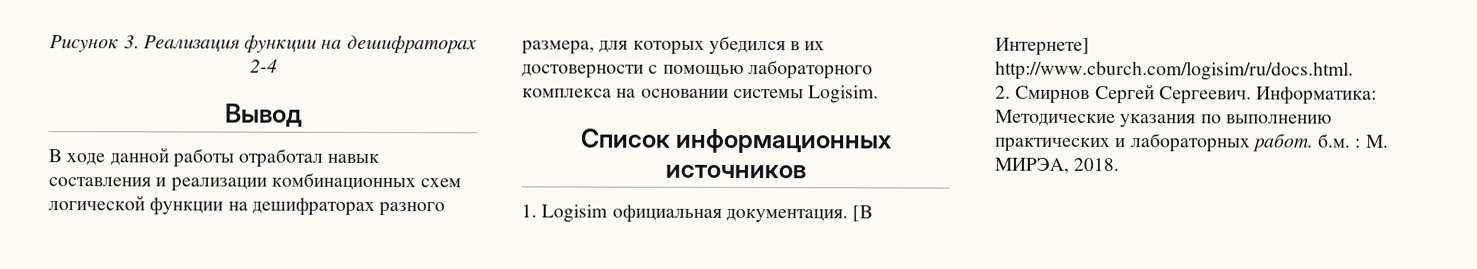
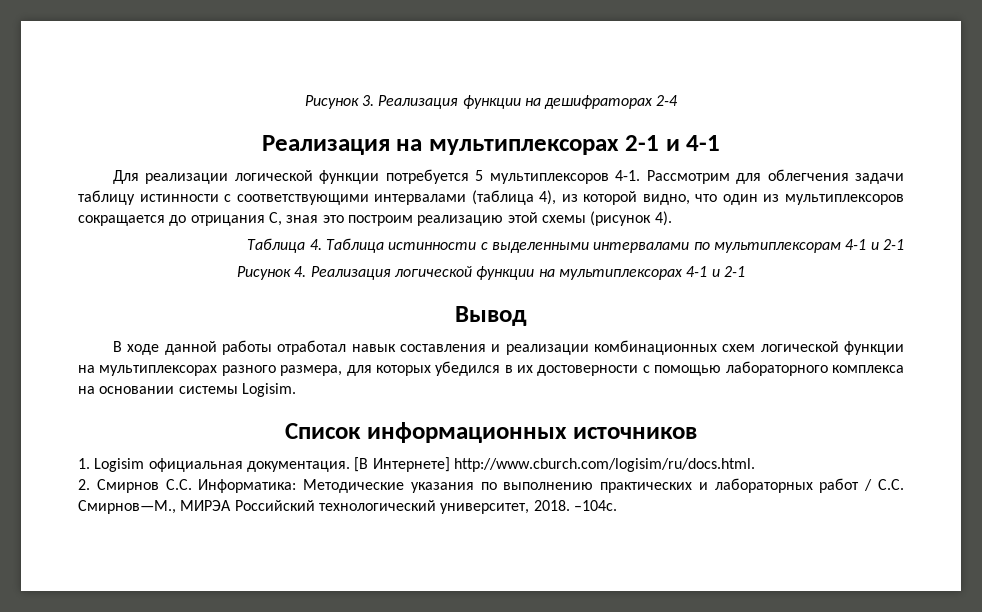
(278, 65) none -> [261,135,721,155] [112,169,904,184] [78,190,905,205] [78,211,672,226] [247,238,905,253] [237,266,745,280] // Реализация на мультиплексорах 2-1 и 4-1 // Для реализации логической функции потребуется 5 мультиплексоров 4-1. Рассмотрим для облегчения задачи таблицу истинности с соответствующими интервалами (таблица 4), из которой видно, что один из мультиплексоров сокращается до отрицания C, зная это построим реализацию этой схемы (рисунок 4). // Таблица 4. Таблица истинности с выделенными интервалами по мультиплексорам 4-1 и 2-1 // Рисунок 4. Реализация логической функции на мультиплексорах 4-1 и 2-1
[251,197,375,216] дешифраторах -> [99,365,218,376] мультиплексорах
[1094,83,1252,105] Сергей Сергеевич. -> [165,479,192,490] С.С.
[1251,133,1389,152] [994,157,1120,174] работ. б.м. : М. МИРЭА, 2018. -> [819,478,904,493] [78,500,617,514] работ / С.С. Смирнов—М., МИРЭА Российский технологический университет, 2018. –104с.

